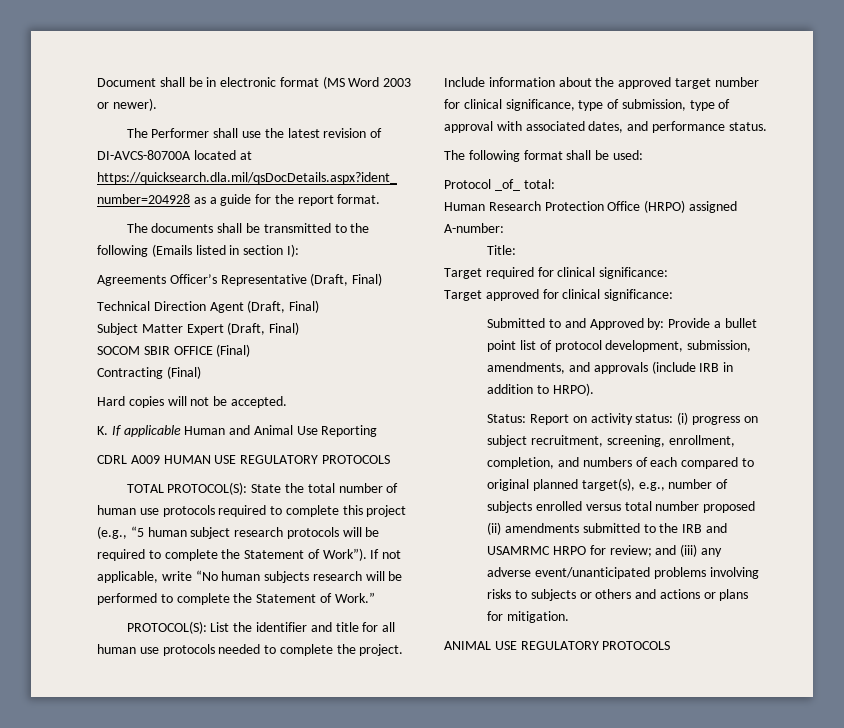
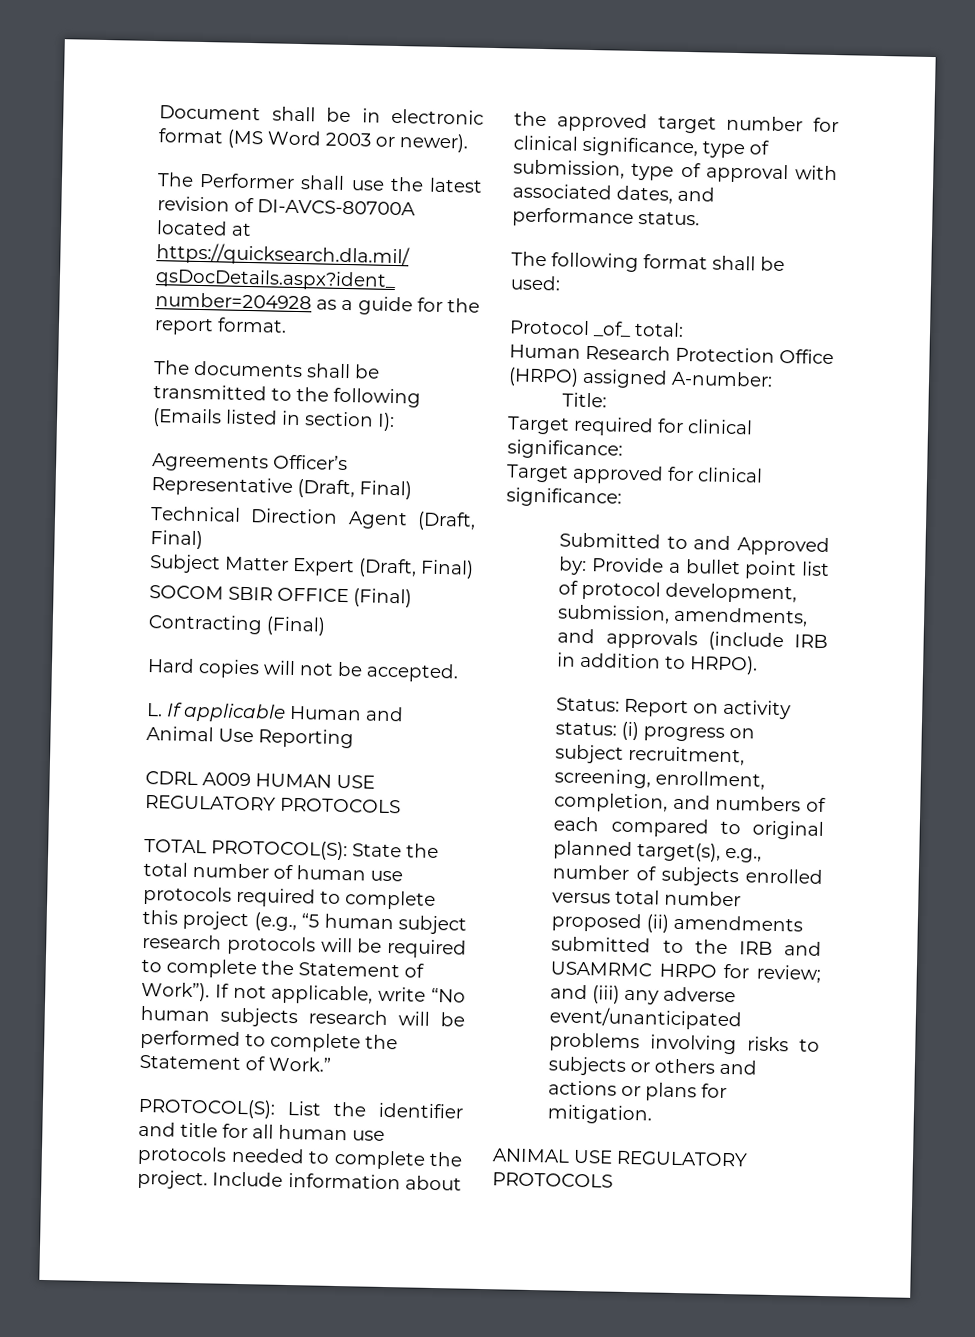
[97,426,108,435] K. -> [146,702,163,717] L.

